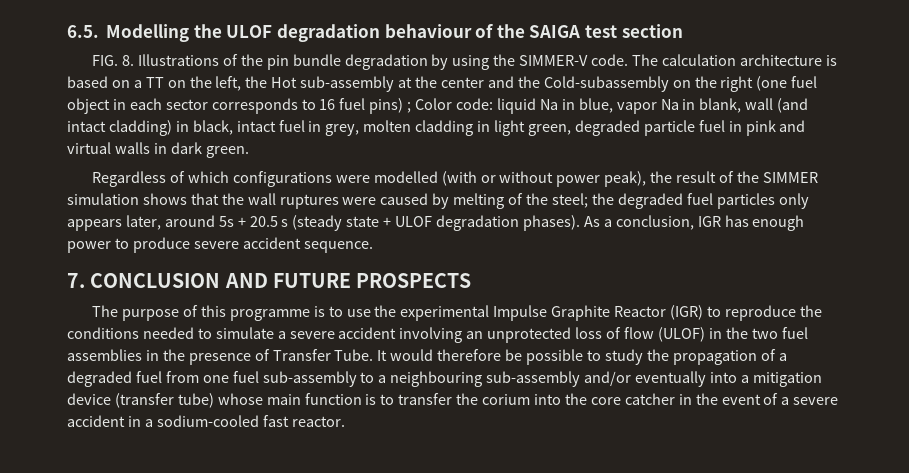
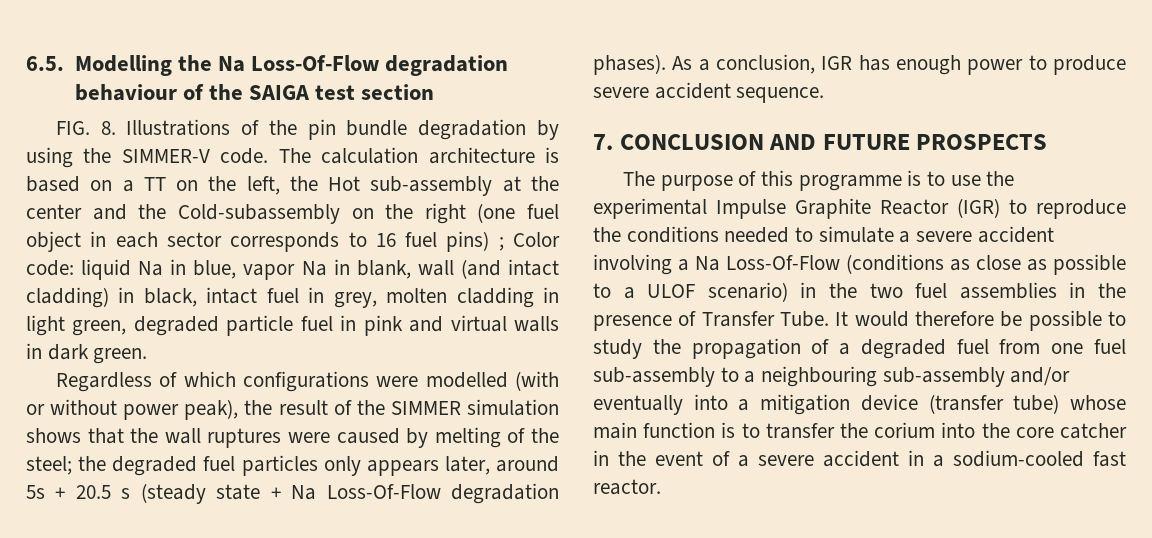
[226,25,273,38] ULOF -> [217,55,379,72] Na Loss-Of-Flow
[395,216,433,227] ULOF -> [291,484,441,500] Na Loss-Of-Flow
[466,327,705,343] an unprotected loss of flow (ULOF) -> [678,254,1126,275] [593,282,788,302] a Na Loss-Of-Flow (conditions as close as possible to a ULOF scenario)

